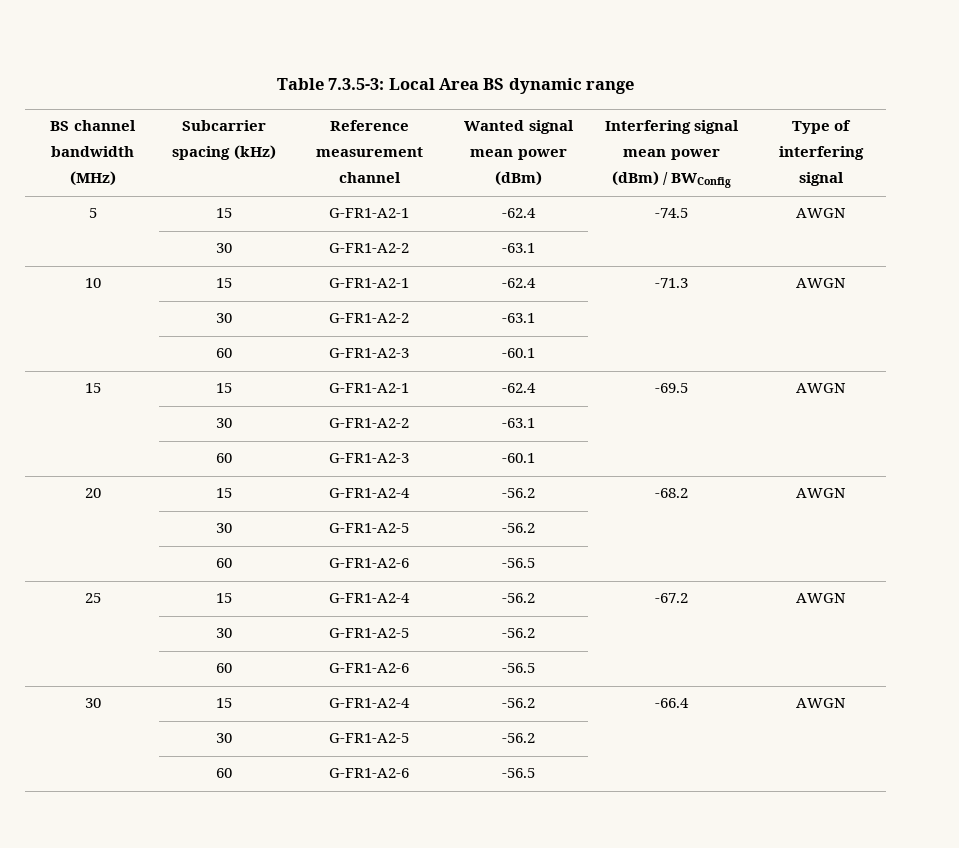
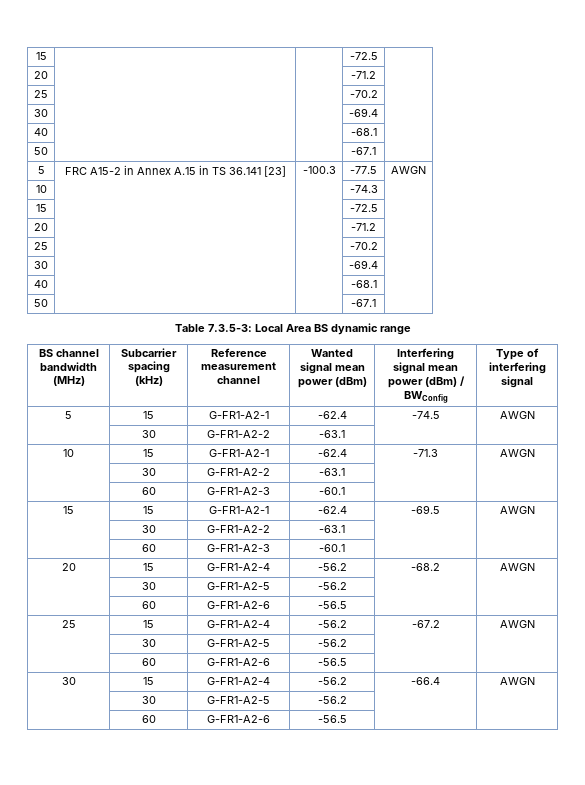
(276, 84) none -> [35,52,47,60] [349,52,378,60] [34,71,48,79] [351,71,376,79] [34,90,48,98] [349,90,378,98] [34,109,48,117] [349,108,378,117] [34,128,48,136] [350,128,377,136] [34,147,48,155] [351,147,376,155] [37,166,45,174] [64,165,286,177] [302,166,336,174] [350,166,377,174] [391,166,426,174] [35,185,47,193] [349,185,378,193] [35,204,47,212] [349,204,378,212] [34,223,48,231] [351,223,376,231] [34,242,48,250] [349,242,378,250] [34,261,48,269] [349,260,378,269] [34,280,48,288] [350,280,377,288] [34,299,48,307] [351,299,376,307] 15 | | | -72.5 | // 20 | | | -71.2 | // 25 | | | -70.2 | // 30 | | | -69.4 | // 40 | | | -68.1 | // 50 | | | -67.1 | // 5 | FRC A15-2 in Annex A.15 in TS 36.141 [23] | -100.3 | -77.5 | AWGN // 10 | | | -74.3 | // 15 | | | -72.5 | // 20 | | | -71.2 | // 25 | | | -70.2 | // 30 | | | -69.4 | // 40 | | | -68.1 | // 50 | | | -67.1 | //

